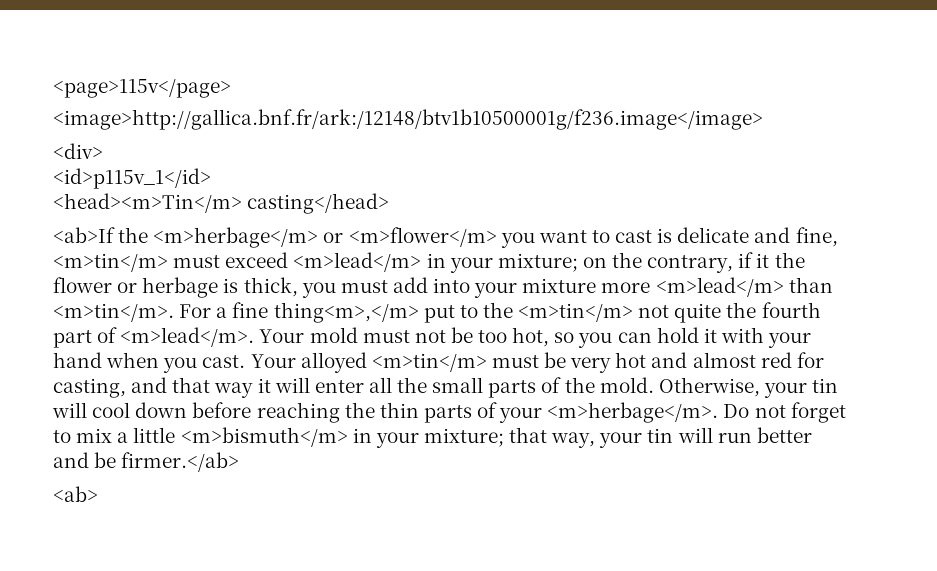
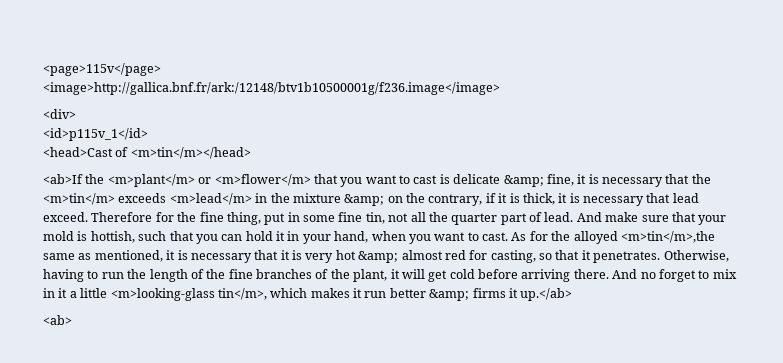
[53,193,390,214] <head><m>Tin</m> casting</head> -> [43,147,251,159] <head>Cast of <m>tin</m></head>
[153,227,319,248] <m>herbage</m> -> [107,174,195,187] <m>plant</m>
(497, 237) none -> [313,174,338,184] that
[754,227,838,247] [53,252,578,273] and fine, <m>tin</m> must exceed <m>lead</m> in your mixture; -> [503,174,711,187] [43,193,385,206] &amp; fine, it is necessary that the <m>tin</m> exceeds <m>lead</m> in the mixture &amp;
[774,252,805,268] [53,277,833,298] [53,302,821,323] [53,327,812,348] [53,352,567,373] the flower or herbage is thick, you must add into your mixture more <m>lead</m> than <m>tin</m>. For a fine thing<m>,</m> put to the <m>tin</m> not quite the fourth part of <m>lead</m>. Your mold must not be too hot, so you can hold it with your hand when you cast. Your alloyed <m>tin</m> must be -> [509,193,699,206] [43,212,727,225] [43,231,715,244] [43,250,302,263] is thick, it is necessary that lead exceed. Therefore for the fine thing, put in some fine tin, not all the quarter part of lead. And make sure that your mold is hottish, such that you can hold it in your hand, when you want to cast. As for the alloyed <m>tin</m>,the same as mentioned, it is necessary that it is
[651,352,688,368] and -> [358,251,399,263] &amp;
[131,377,839,398] [52,402,846,423] [53,427,812,448] [53,452,240,472] and that way it will enter all the small parts of the mold. Otherwise, your tin will cool down before reaching the thin parts of your <m>herbage</m>. Do not forget to mix a little <m>bismuth</m> in your mixture; that way, your tin will run better and be firmer.</ab> -> [539,250,729,263] [43,269,737,282] [43,288,573,301] so that it penetrates. Otherwise, having to run the length of the fine branches of the plant, it will get cold before arriving there. And no forget to mix in it a little <m>looking-glass tin</m>, which makes it run better &amp; firms it up.</ab>

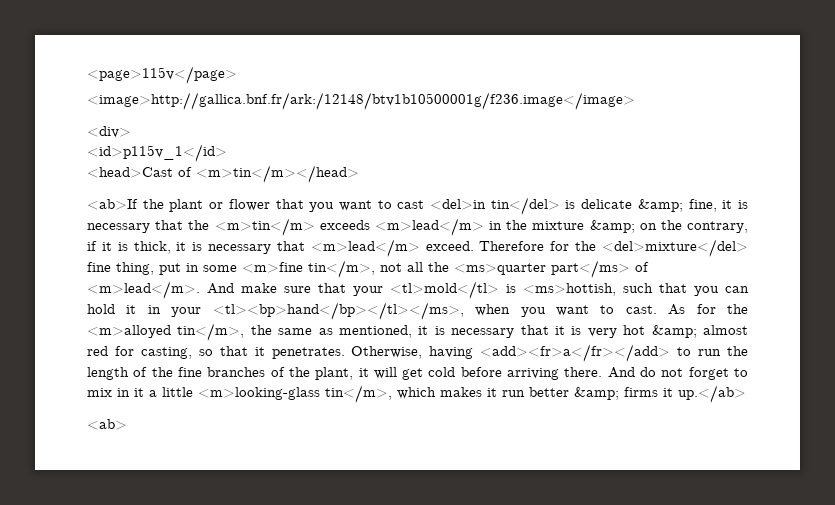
[107,174,311,187] <m>plant</m> or <m>flower</m> -> [169,199,270,212] plant or flower
(438, 179) none -> [430,197,560,215] <del>in tin</del>
[672,193,699,203] lead -> [310,239,420,257] <m>lead</m>
(197, 217) none -> [602,239,748,257] <del>mixture</del>
[338,212,385,224] fine tin, -> [242,260,375,278] <m>fine tin</m>,
[451,212,574,225] quarter part of lead. -> [454,260,649,278] [87,281,200,299] <ms>quarter part</ms> of <m>lead</m>.
[43,231,135,243] mold is hottish, -> [390,281,616,299] <tl>mold</tl> is <ms>hottish,
[334,231,369,243] hand, -> [212,302,464,320] <tl><bp>hand</bp></tl></ms>,
[573,231,715,244] alloyed <m>tin</m>,the -> [87,323,272,341] <m>alloyed tin</m>, the
(84, 275) none -> [480,344,671,362] <add><fr>a</fr></add>
[640,272,656,279] no -> [640,367,684,377] do not

